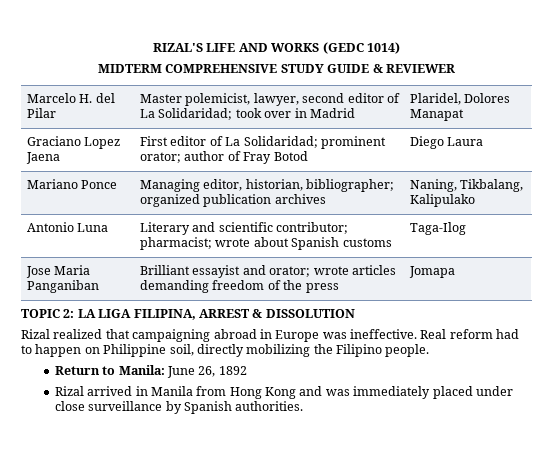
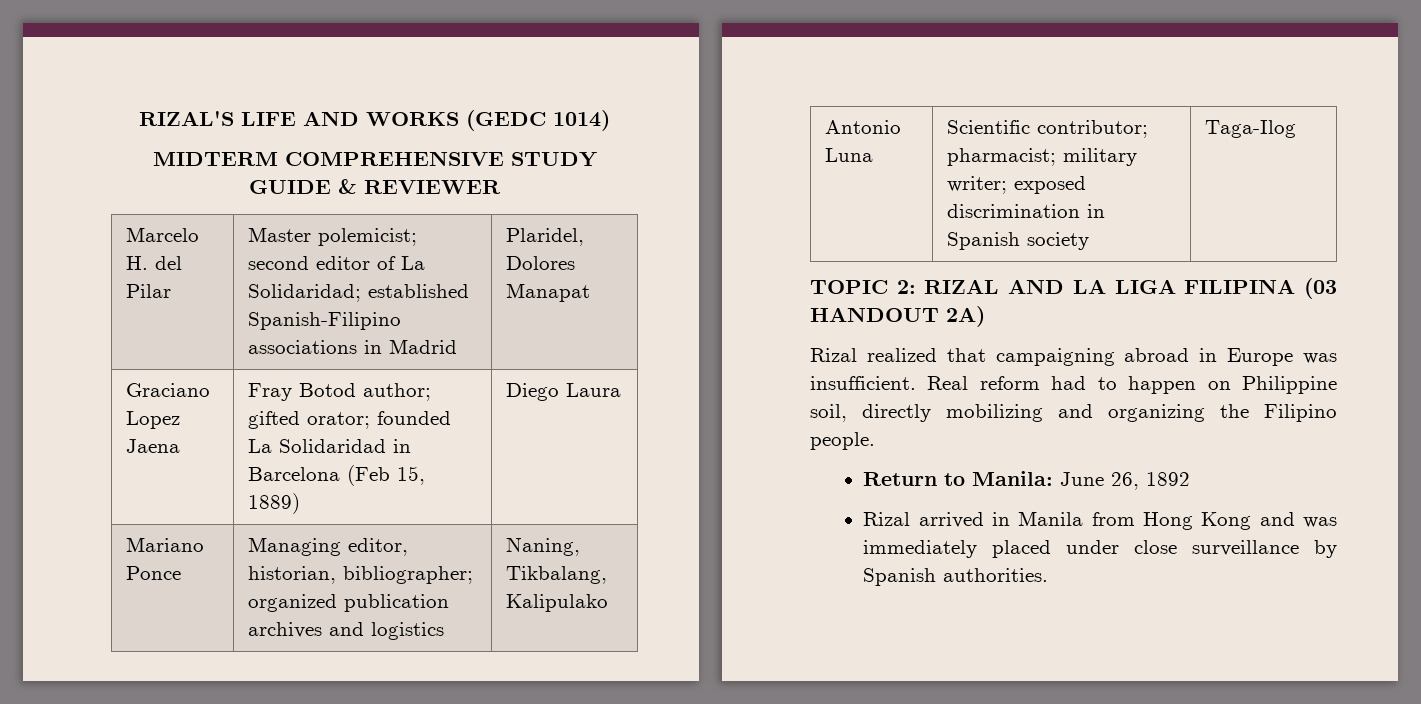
[185,93,299,106] polemicist, lawyer, -> [317,228,417,246] polemicist;
[235,108,292,118] took over -> [367,284,469,298] [247,312,401,330] [247,340,357,354] established Spanish-Filipino associations
[140,136,386,149] [140,151,308,164] First editor of La Solidaridad; prominent orator; author of Fray Botod -> [247,383,431,401] [247,411,451,429] [247,439,411,453] [247,465,425,486] [247,493,300,514] Fray Botod author; gifted orator; founded La Solidaridad in Barcelona (Feb 15, 1889)
(326, 199) none -> [328,622,444,640] and logistics
[140,222,349,235] [140,237,392,250] [410,222,467,235] [26,265,91,278] [27,280,100,293] [140,265,396,278] [140,280,339,293] [409,266,456,278] [21,309,355,320] Literary and scientific contributor; pharmacist; wrote about Spanish customs | Taga-Ilog // Jose Maria Panganiban | Brilliant essayist and orator; wrote articles demanding freedom of the press | Jomapa // TOPIC 2: LA LIGA FILIPINA, ARREST & DISSOLUTION -> [946,120,1148,138] [946,148,1137,166] [946,176,1086,194] [946,204,1105,218] [946,232,1089,250] [1204,120,1296,138] [810,278,1337,299] [810,306,985,327] Scientific contributor; pharmacist; military writer; exposed discrimination in Spanish society | Taga-Ilog // TOPIC 2: RIZAL AND LA LIGA FILIPINA (03 HANDOUT 2A)
[350,329,417,339] ineffective. -> [810,376,916,390] insufficient.
(311, 350) none -> [1058,404,1205,422] and organizing

